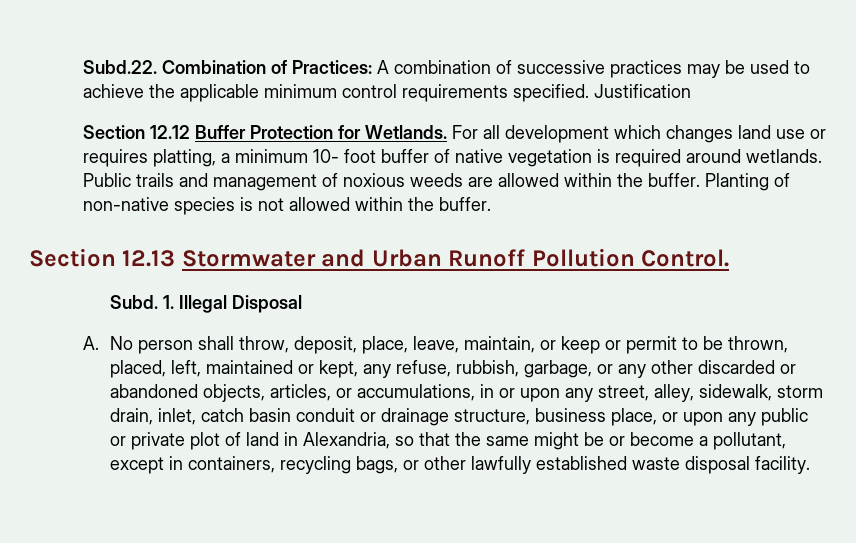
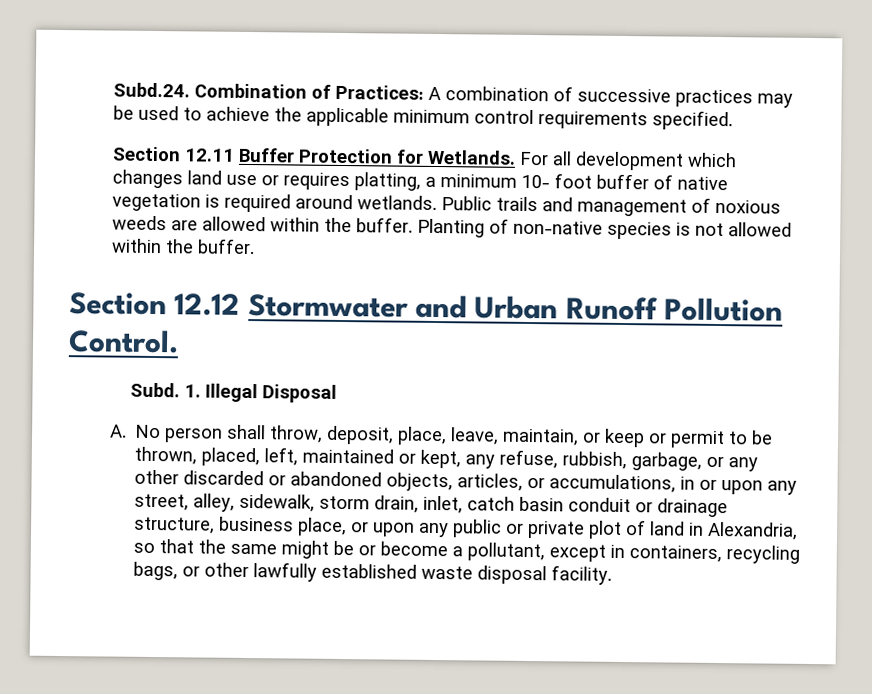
[82,60,157,74] Subd.22. -> [112,82,190,98] Subd.24.
[593,84,691,98] [82,125,190,139] Justification // Section 12.12 -> [111,146,235,162] // Section 12.11
[122,250,176,267] 12.13 -> [174,293,241,316] 12.12

